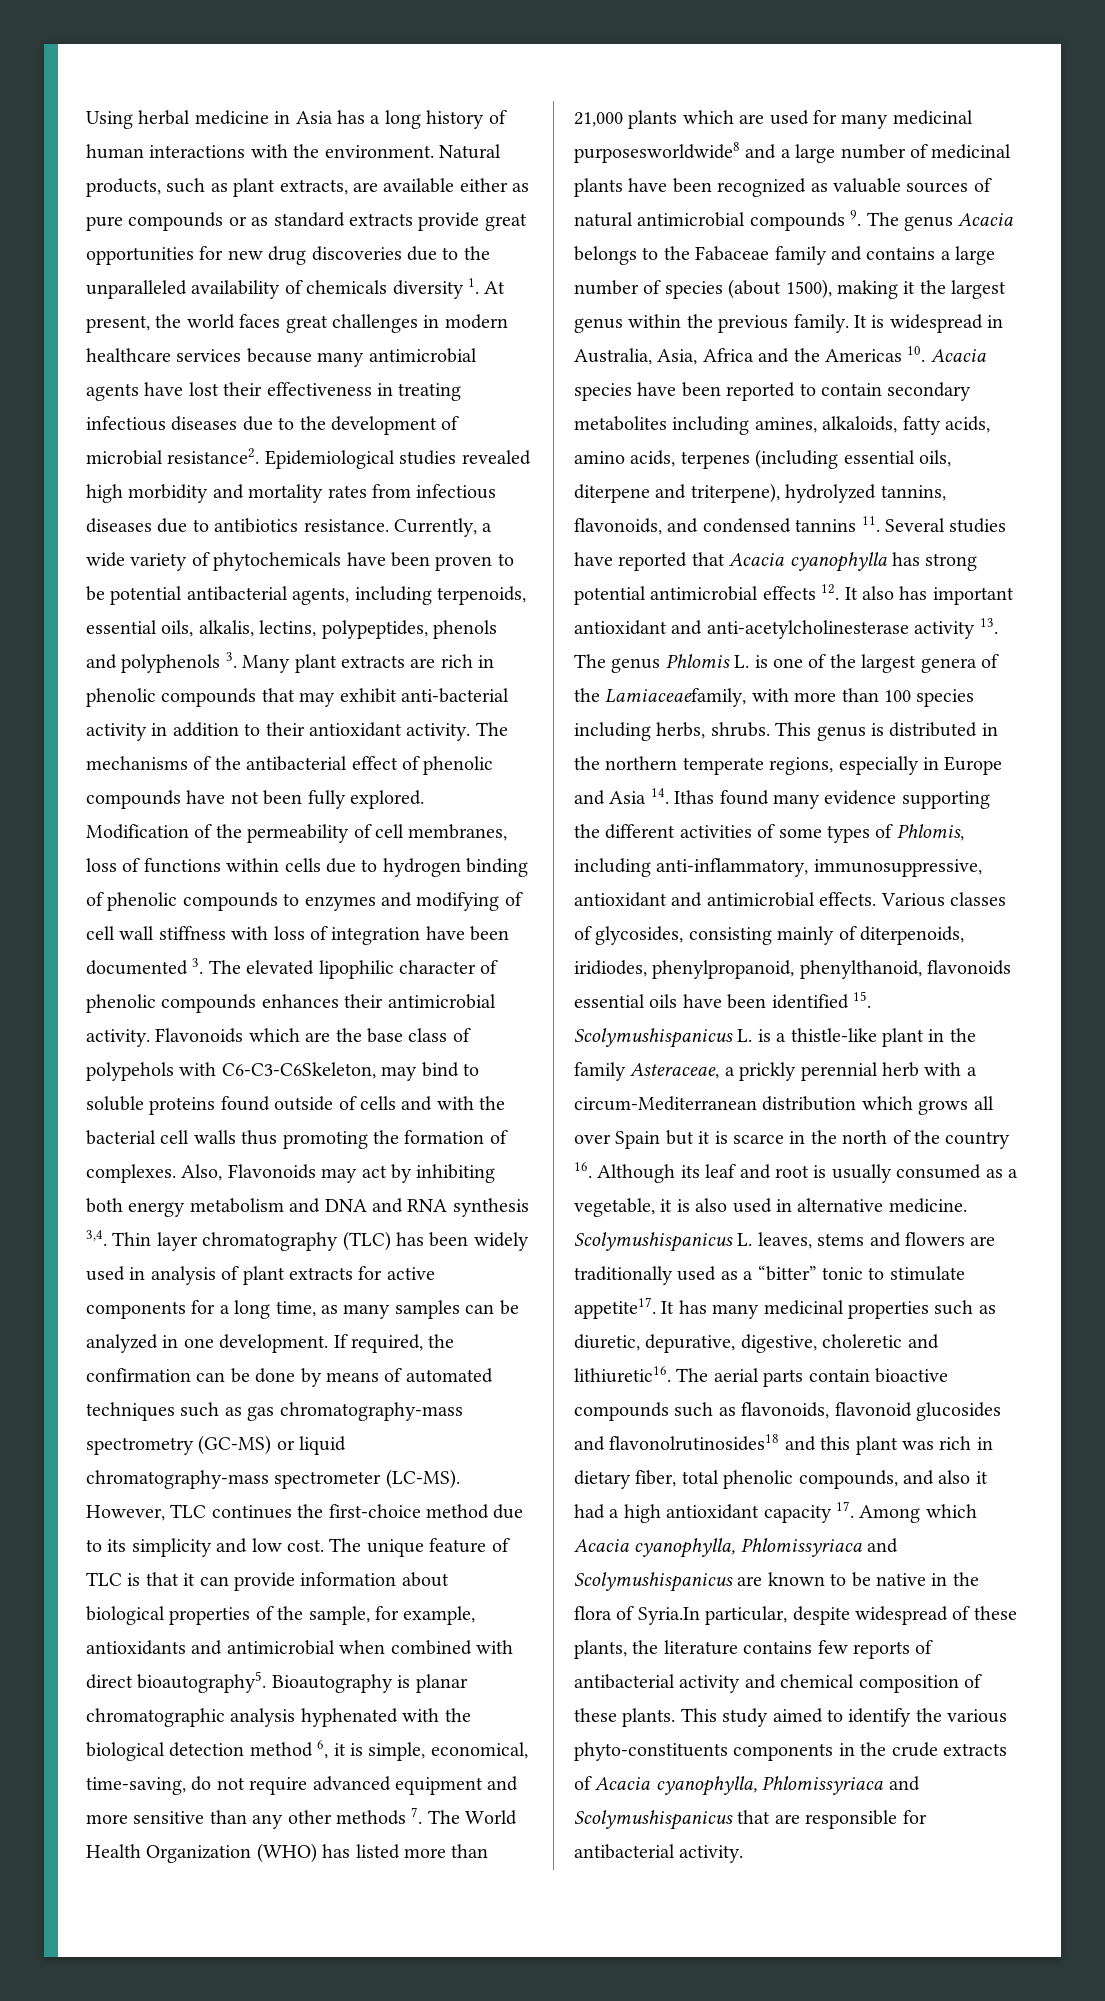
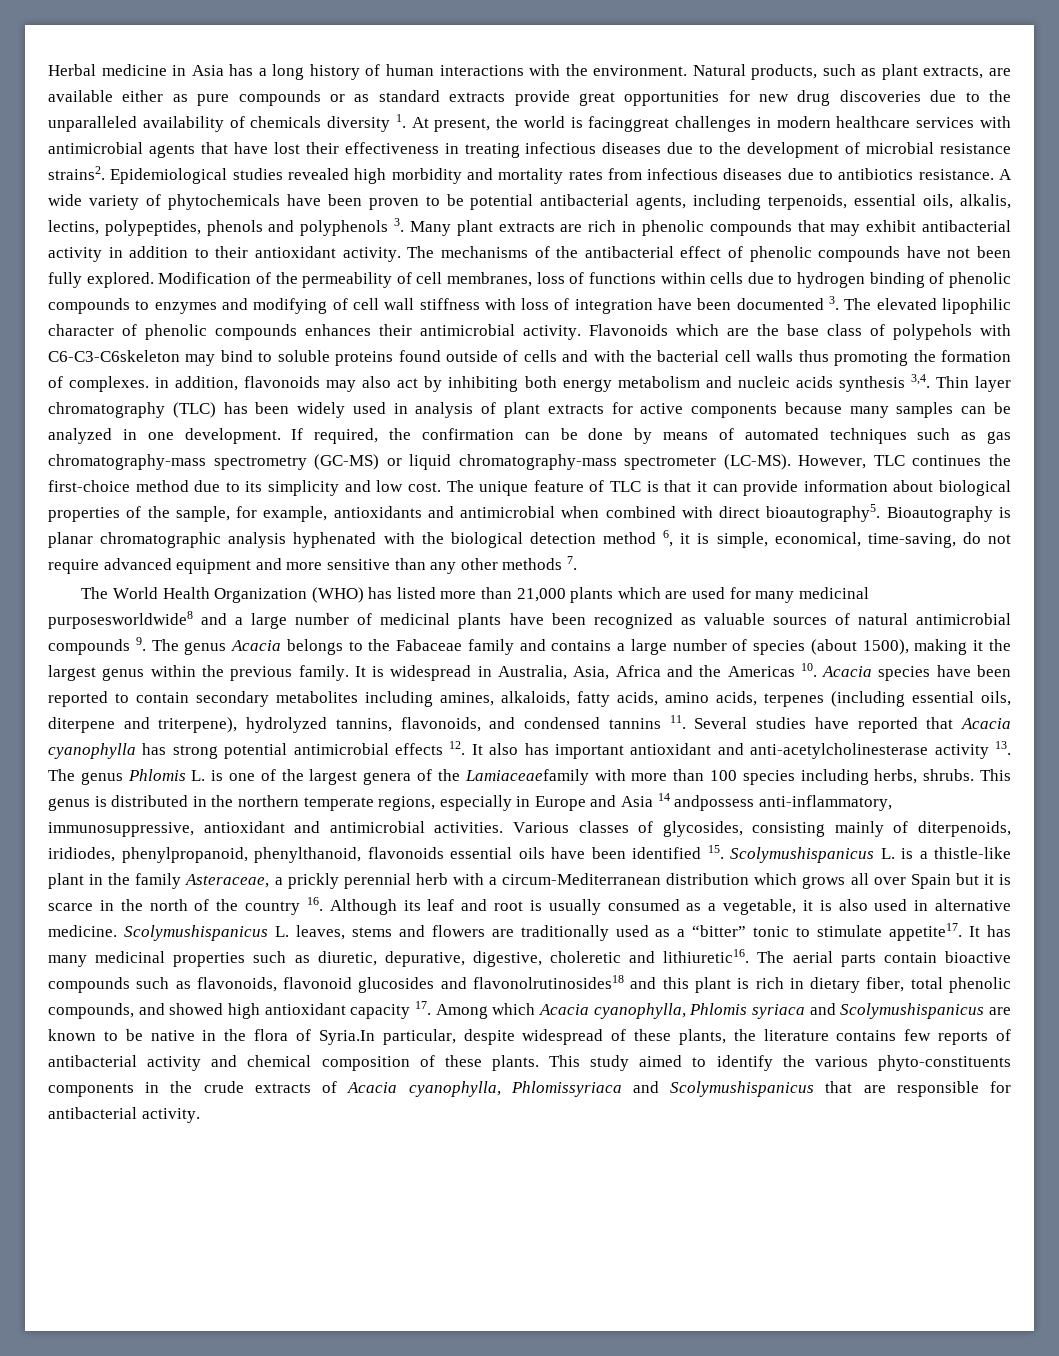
[86,110,191,129] Using herbal -> [48,64,96,76] Herbal
[239,314,328,333] faces great -> [570,116,670,132] is facinggreat
[246,348,365,367] because many -> [979,116,1011,128] with
(139, 392) none -> [200,142,228,154] that
[167,448,260,464] resistance2. -> [939,143,1011,154] [48,166,105,180] resistance strains2.
[394,518,493,537] Currently, a -> [999,169,1012,180] A
[401,688,509,703] anti-bacterial -> [922,220,1012,232] antibacterial
[221,1062,376,1079] C6-C3-C6Skeleton, -> [48,350,180,362] C6-C3-C6skeleton
[181,1164,358,1183] Also, Flavonoids may -> [155,376,392,392] in addition, flavonoids may also
[324,1198,448,1213] DNA and RNA -> [737,376,833,388] nucleic acids
[191,1300,338,1319] for a long time, as -> [784,402,842,414] because
(423, 1815) none -> (577, 563) //
[605,688,747,707] Lamiaceaefamily, -> [464,769,589,785] Lamiaceaefamily
[650,788,990,809] [574,824,964,843] [574,858,651,877] 14. Ithas found many evidence supporting the different activities of some types of Phlomis, including -> [657,793,755,811] 14 andpossess
[819,892,877,906] effects. -> [434,822,504,833] activities.
[902,1441,934,1450] was -> [737,978,750,989] is
[938,1470,988,1484] [574,1504,620,1519] also it had a -> [169,1003,224,1015] showed
[740,1538,862,1557] Phlomissyriaca -> [689,1003,805,1019] Phlomis syriaca

